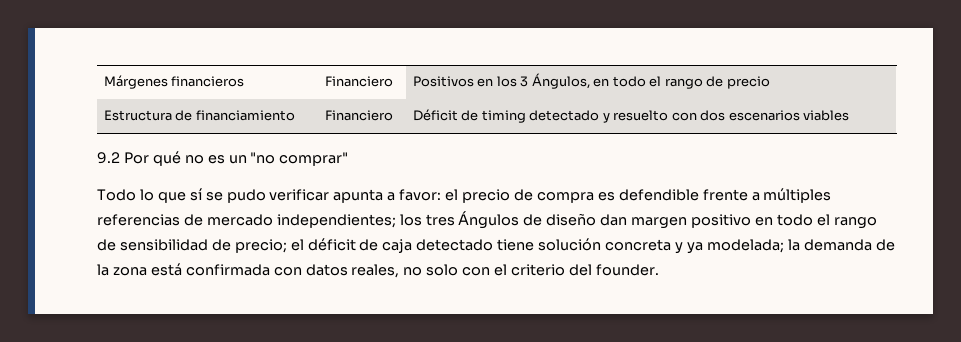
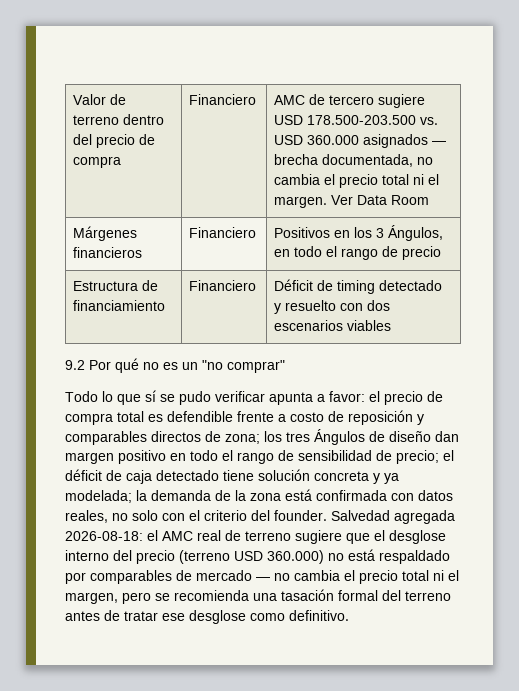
(103, 82) none -> [73,94,127,105] [73,114,165,125] [73,134,156,148] [73,156,122,168] [189,94,257,105] [274,94,426,108] [274,115,439,125] [274,134,447,148] [274,154,434,167] [274,174,440,188] [274,195,430,208] Valor de terreno dentro del precio de compra | Financiero | AMC de tercero sugiere USD 178.500-203.500 vs. USD 360.000 asignados — brecha documentada, no cambia el precio total ni el margen. Ver Data Room //
(594, 197) none -> [117,411,144,422] total
[763,188,832,203] [97,214,396,228] múltiples referencias de mercado independientes; -> [290,410,424,425] [65,431,260,445] costo de reposición y comparables directos de zona;
(659, 270) none -> [331,510,455,524] [65,530,446,544] [65,549,450,564] [65,570,459,584] [65,589,451,604] [65,610,349,624] Salvedad agregada 2026-08-18: el AMC real de terreno sugiere que el desglose interno del precio (terreno USD 360.000) no está respaldado por comparables de mercado — no cambia el precio total ni el margen, pero se recomienda una tasación formal del terreno antes de tratar ese desglose como definitivo.

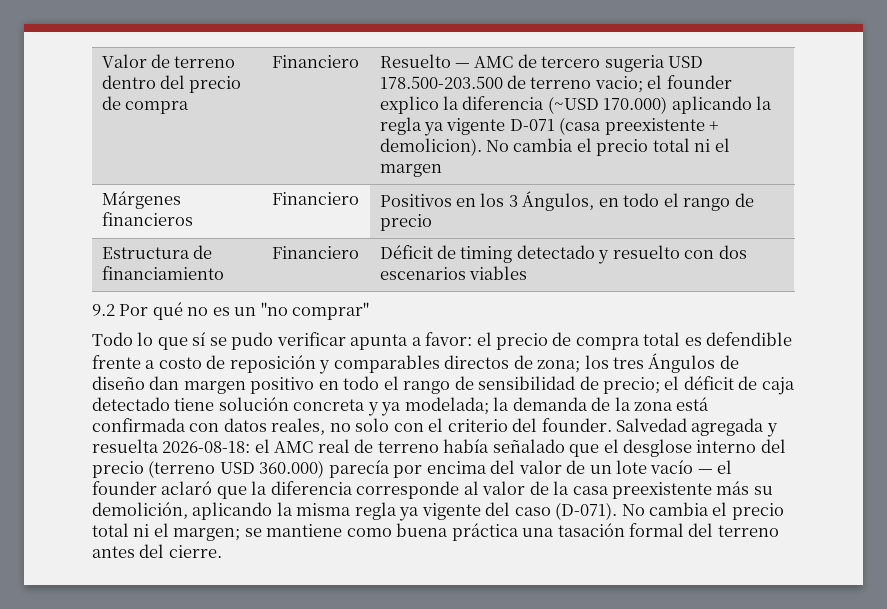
(257, 99) none -> [379,54,471,68] Resuelto —
[378,94,426,108] sugiere -> [604,55,665,72] sugeria
[420,117,439,125] [274,134,447,148] [274,154,434,167] [274,174,440,188] [274,195,430,208] vs. USD 360.000 asignados — brecha documentada, no cambia el precio total ni el margen. Ver Data Room -> [507,75,732,93] [379,96,773,114] [379,117,720,136] [379,138,730,156] [379,164,442,177] de terreno vacio; el founder explico la diferencia (~USD 170.000) aplicando la regla ya vigente D-071 (casa preexistente + demolicion). No cambia el precio total ni el margen
(455, 517) none -> [766,423,778,437] [92,439,159,453] y resuelta
[295,530,342,544] sugiere -> [443,439,565,453] había señalado
[328,549,450,564] [65,570,459,584] [65,590,249,604] no está respaldado por comparables de mercado — no cambia el precio total ni el margen, pero se recomienda -> [328,460,733,478] [92,481,773,499] [92,502,784,521] [92,523,519,541] parecía por encima del valor de un lote vacío — el founder aclaró que la diferencia corresponde al valor de la casa preexistente más su demolición, aplicando la misma regla ya vigente del caso (D-071). No cambia el precio total ni el margen; se mantiene como buena práctica
[104,610,349,624] de tratar ese desglose como definitivo. -> [139,544,222,558] del cierre.

